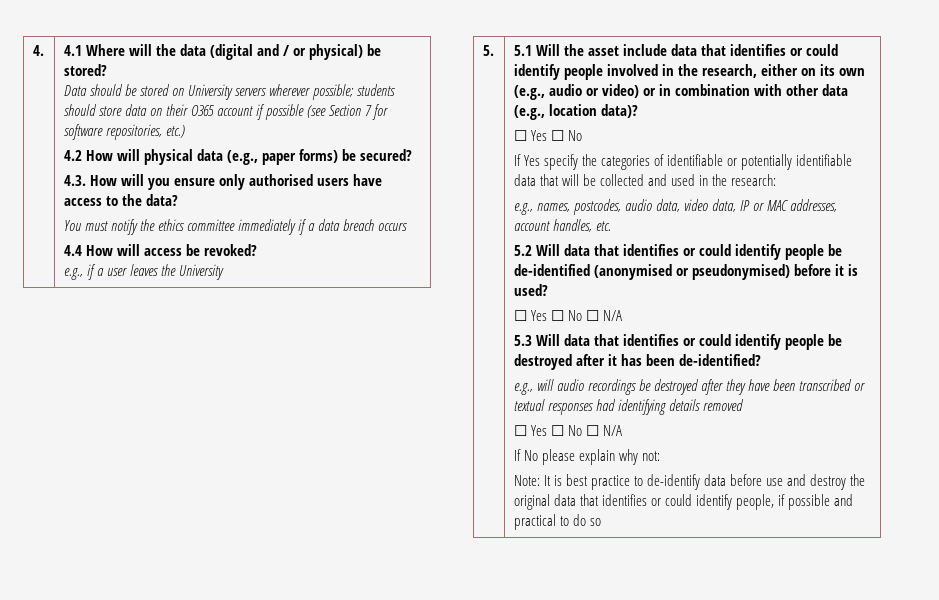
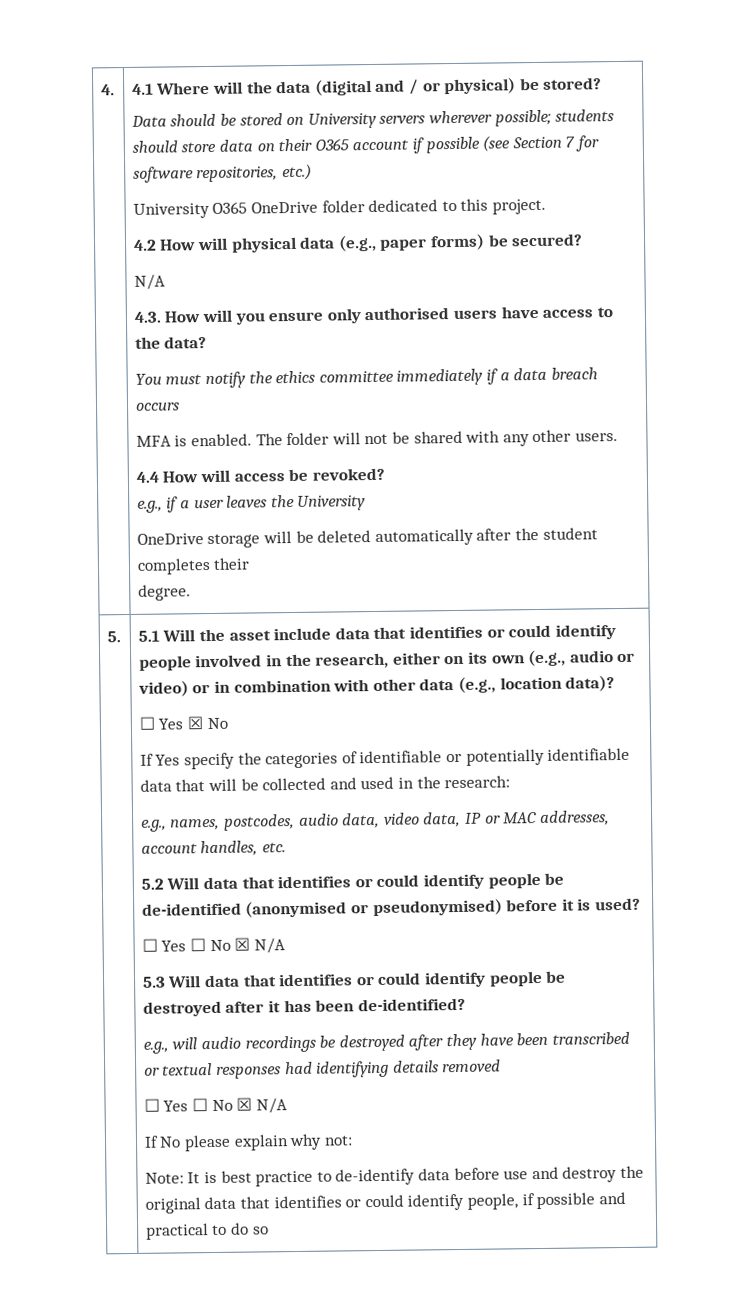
(185, 131) none -> [132,198,547,219] // University O365 OneDrive folder dedicated to this project.
(413, 155) none -> [133,274,166,290] // N/A
(408, 227) none -> [135,429,618,447] // MFA is enabled. The folder will not be shared with any other users.
(225, 272) none -> [136,527,598,549] [136,557,251,575] [137,584,191,601] // OneDrive storage will be deleted automatically after the student completes their // degree.
[550,130,564,141] ☐ -> [187,716,204,730] ☒
[585,310,599,321] ☐ -> [234,937,251,951] ☒
[585,425,599,436] ☐ -> [236,1097,253,1111] ☒

